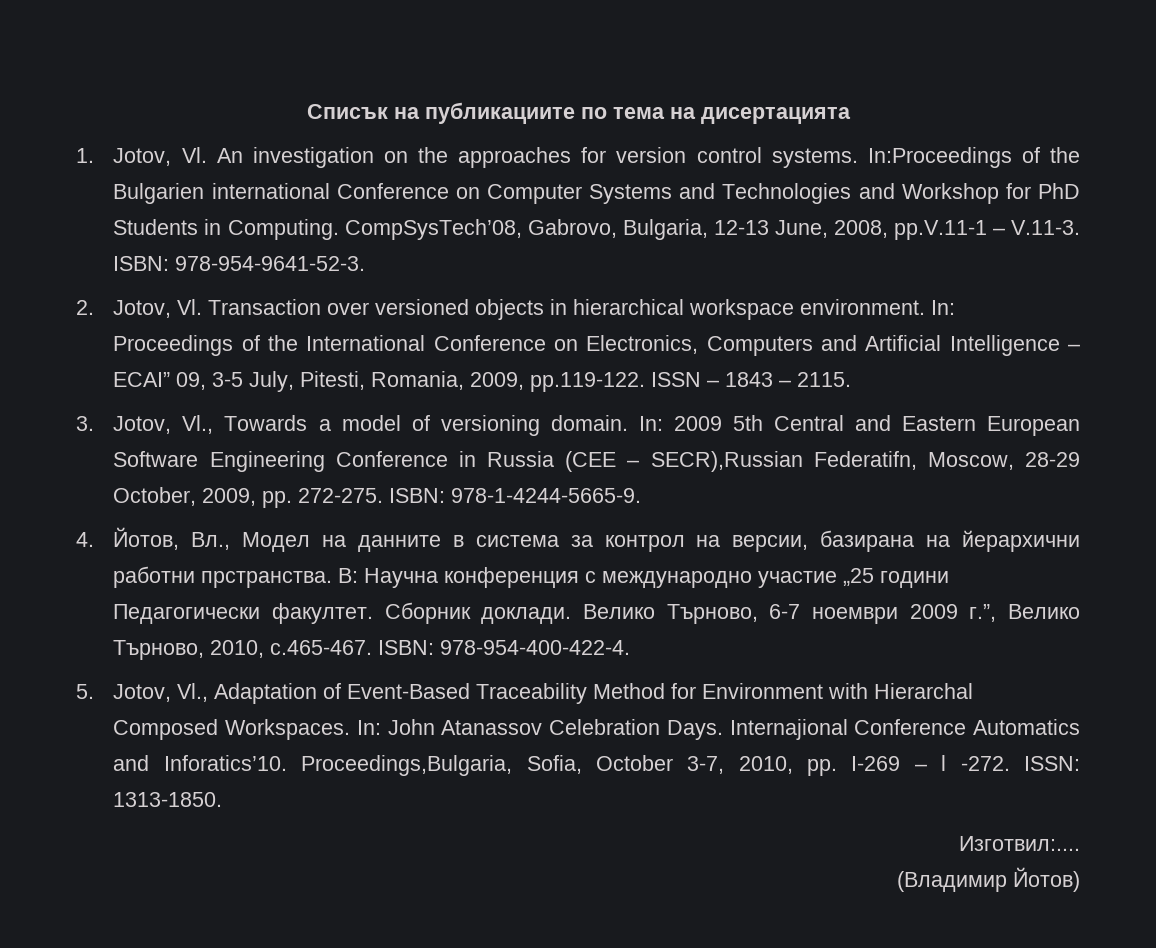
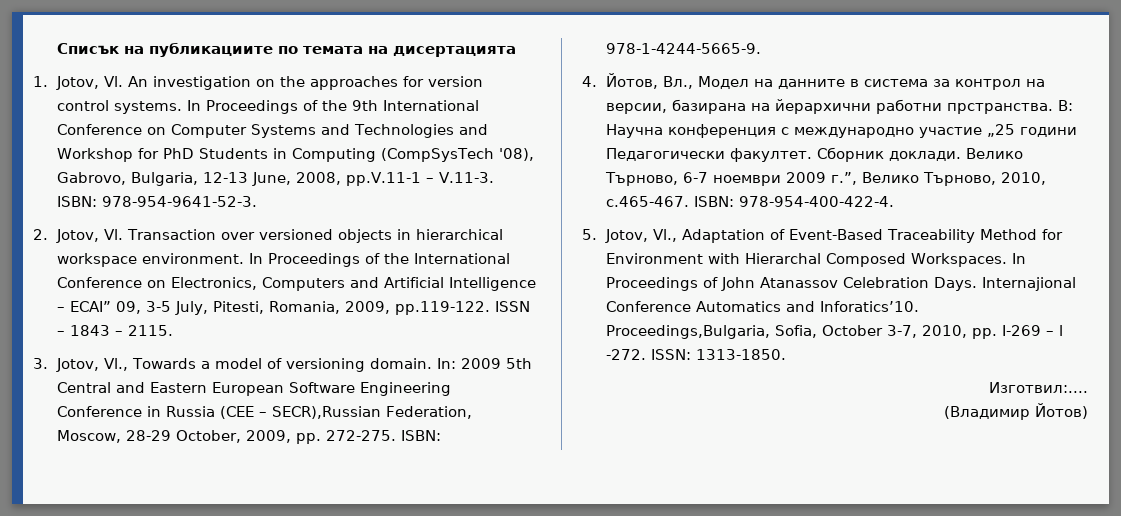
[612,107,665,119] тема -> [302,46,363,54] темата
[867,147,1080,168] [113,183,330,204] In:Proceedings of the Bulgarien international -> [187,100,480,114] In Proceedings of the 9th International
[227,219,522,240] Computing. CompSysTech’08, -> [292,148,535,162] Computing (CompSysTech '08),
[931,300,956,315] In: -> [249,253,264,264] In
[813,451,917,470] Federatifn, -> [386,406,473,419] Federation,
[356,720,381,735] In: -> [1012,253,1027,264] [606,277,719,291] In Proceedings of

